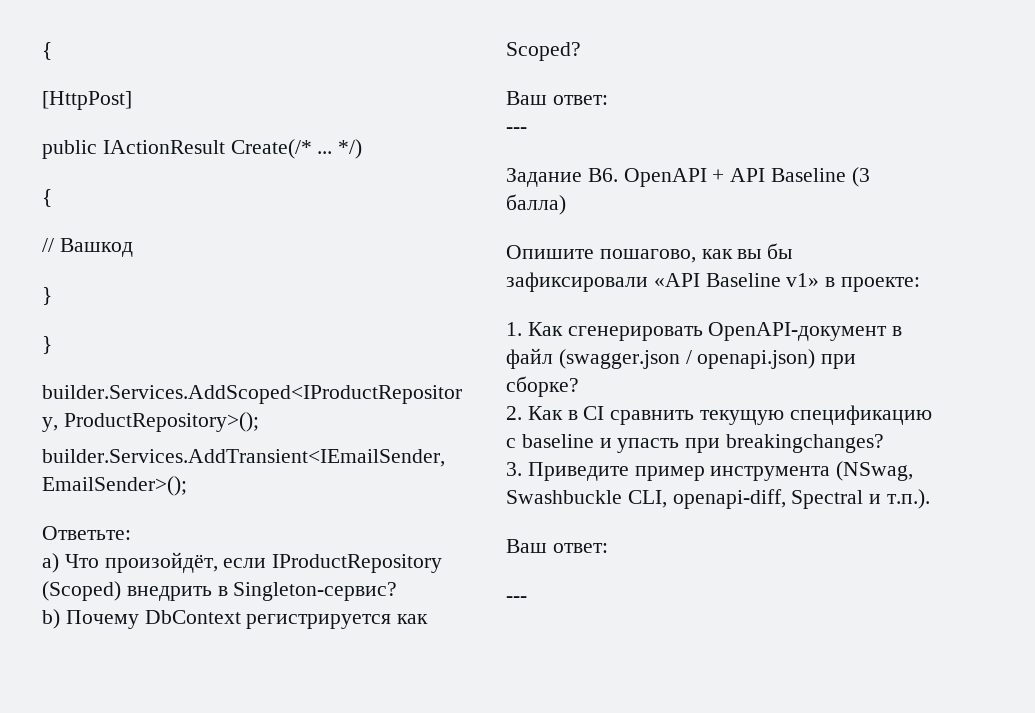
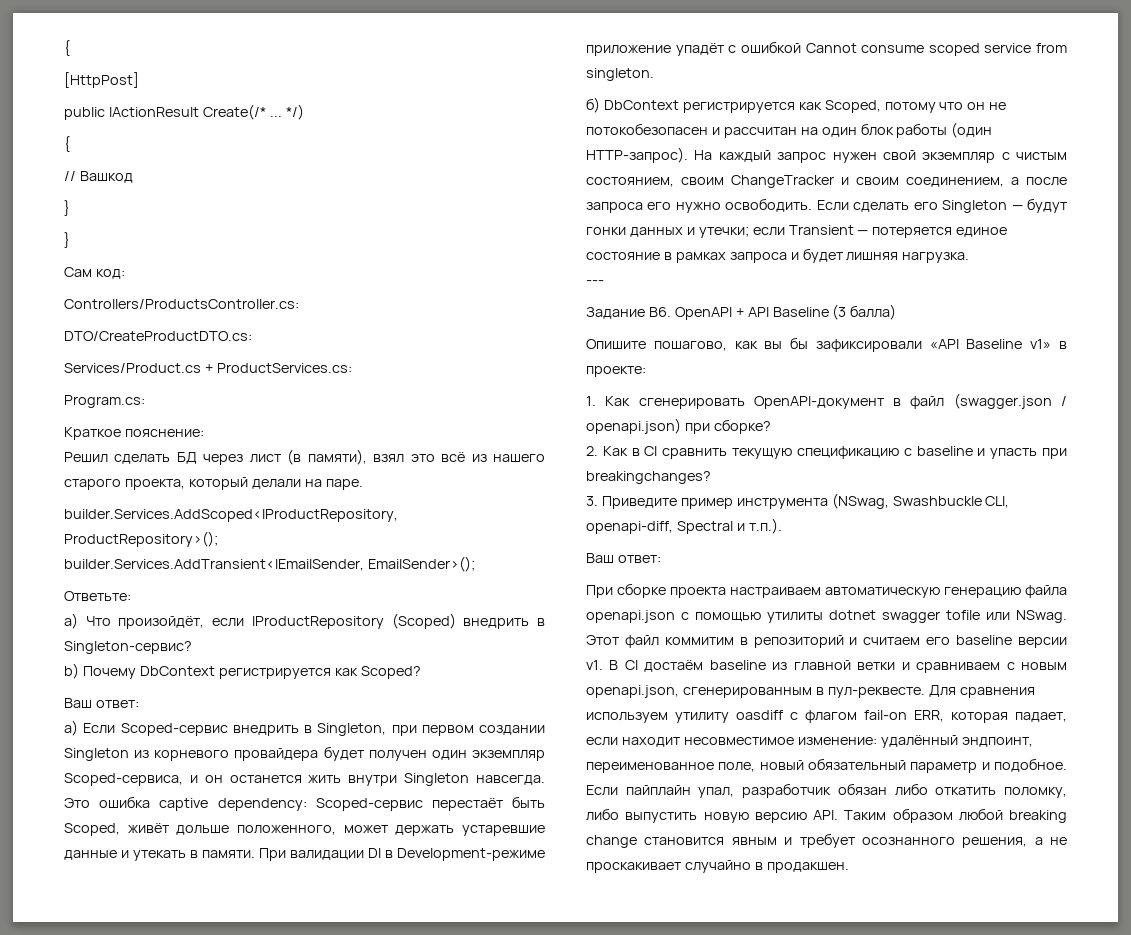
(52, 345) none -> [64,267,125,279] [64,299,299,309] [64,331,252,341] [64,363,352,373] [64,395,145,408] [64,427,204,440] [64,449,545,465] [64,477,363,490] // Сам код: // Controllers/ProductsController.cs: // DTO/CreateProductDTO.cs: // Services/Product.cs + ProductServices.cs: // Program.cs: // Краткое пояснение: // Решил сделать БД через лист (в памяти), взял это всё из нашего старого проекта, который делали на паре.
(608, 100) none -> [64,720,545,736] [64,746,545,761] [64,773,545,786] [64,796,545,811] [64,823,545,836] [64,848,545,861] [586,41,1067,56] [586,68,654,81] [586,97,1007,113] [586,122,993,138] [586,147,1067,163] [586,175,1067,188] [586,198,1067,213] [586,225,1008,238] [586,248,970,263] // а) Если Scoped-сервис внедрить в Singleton, при первом создании Singleton из корневого провайдера будет получен один экземпляр Scoped-сервиса, и он останется жить внутри Singleton навсегда. Это ошибка captive dependency: Scoped-сервис перестаёт быть Scoped, живёт дольше положенного, может держать устаревшие данные и утекать в памяти. При валидации DI в Development-режиме приложение упадёт с ошибкой Cannot consume scoped service from singleton. // б) DbContext регистрируется как Scoped, потому что он не потокобезопасен и рассчитан на один блок работы (один HTTP-запрос). На каждый запрос нужен свой экземпляр с чистым состоянием, своим ChangeTracker и своим соединением, а после запроса его нужно освободить. Если сделать его Singleton — будут гонки данных и утечки; если Transient — потеряется единое состояние в рамках запроса и будет лишняя нагрузка.
[506,596,527,602] --- -> [586,583,1067,598] [586,610,1067,623] [586,635,1067,648] [586,660,1067,673] [586,685,1035,698] [586,710,1067,723] [586,735,1033,748] [586,758,1067,773] [586,783,1067,798] [586,808,1067,823] [586,833,1067,848] [586,860,849,873] При сборке проекта настраиваем автоматическую генерацию файла openapi.json с помощью утилиты dotnet swagger tofile или NSwag. Этот файл коммитим в репозиторий и считаем его baseline версии v1. В CI достаём baseline из главной ветки и сравниваем с новым openapi.json, сгенерированным в пул-реквесте. Для сравнения используем утилиту oasdiff с флагом fail-on ERR, которая падает, если находит несовместимое изменение: удалённый эндпоинт, переименованное поле, новый обязательный параметр и подобное. Если пайплайн упал, разработчик обязан либо откатить поломку, либо выпустить новую версию API. Таким образом любой breaking change становится явным и требует осознанного решения, а не проскакивает случайно в продакшен.

